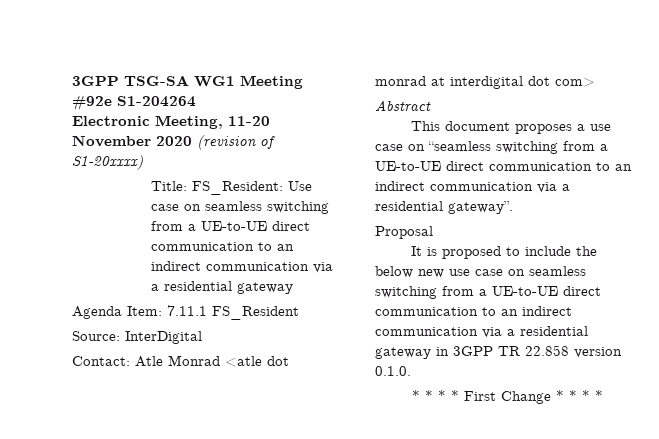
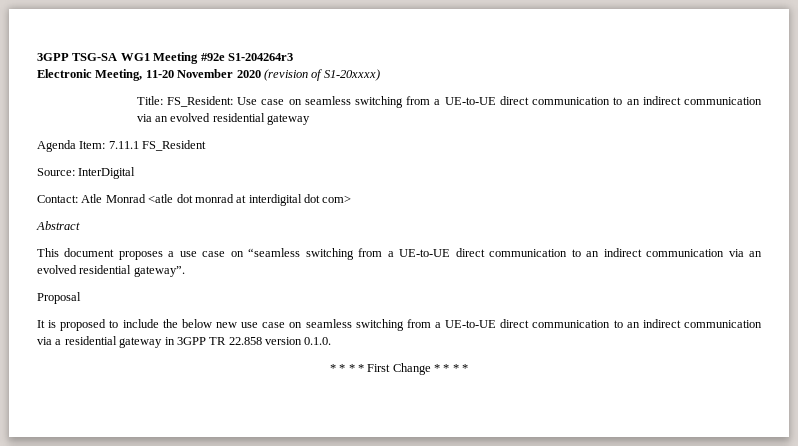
[117,96,196,107] S1-204264 -> [227,53,293,61] S1-204264r3
[151,284,160,291] a -> [155,113,211,122] an evolved
[562,184,570,191] a -> [749,251,763,257] [37,265,77,274] an evolved

